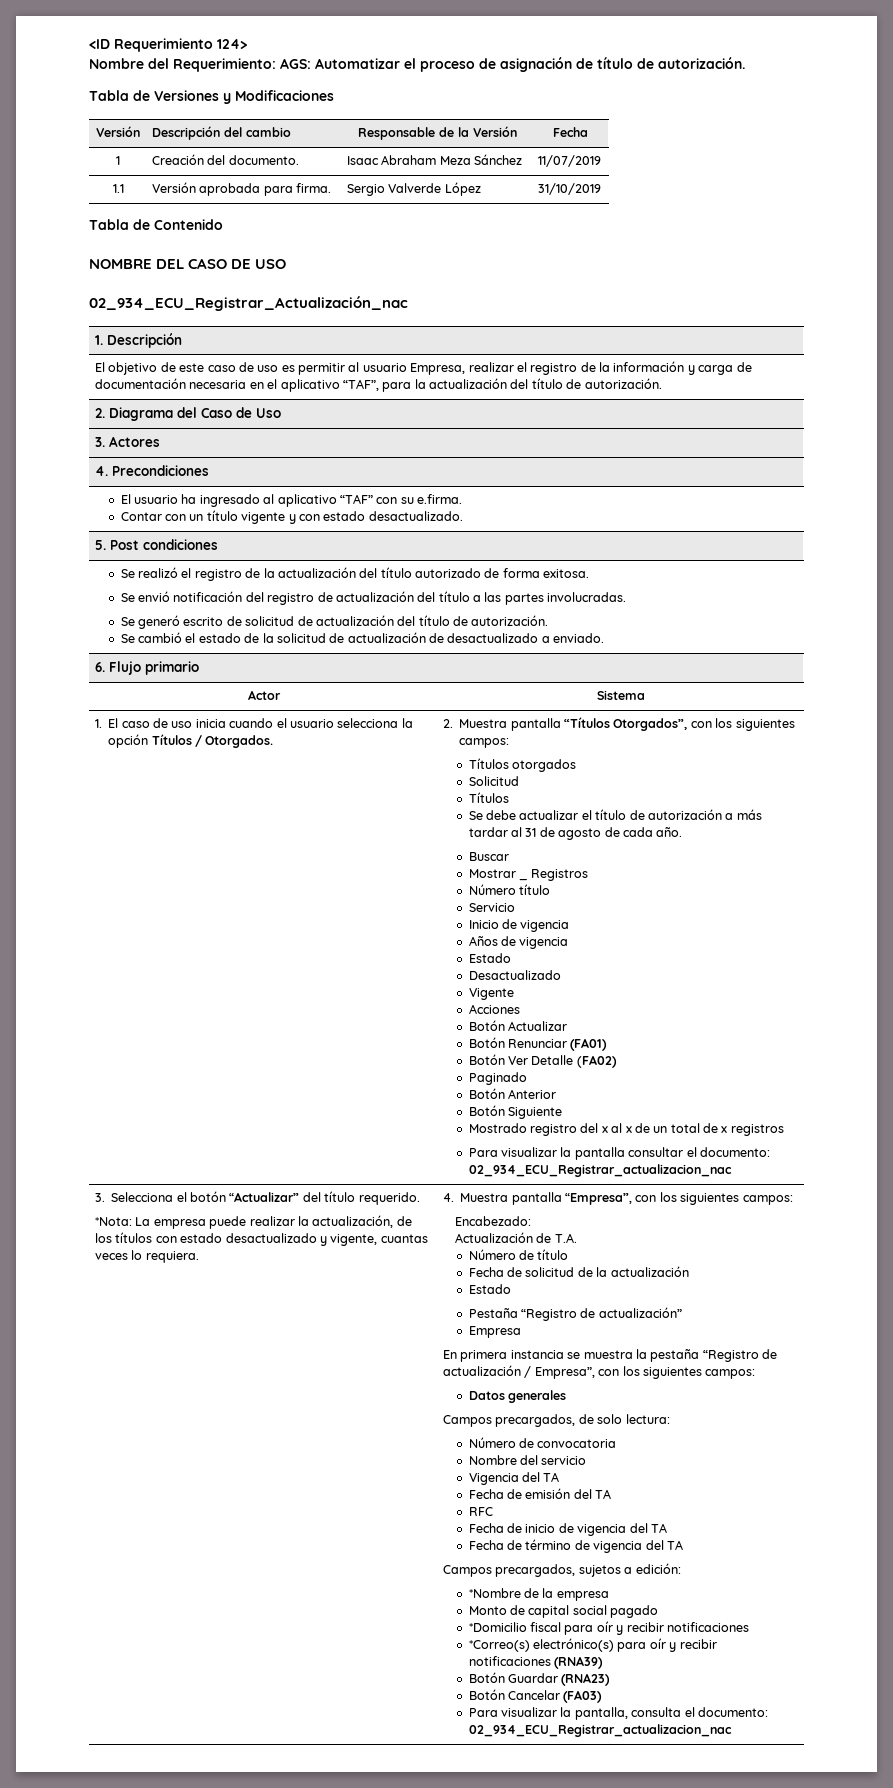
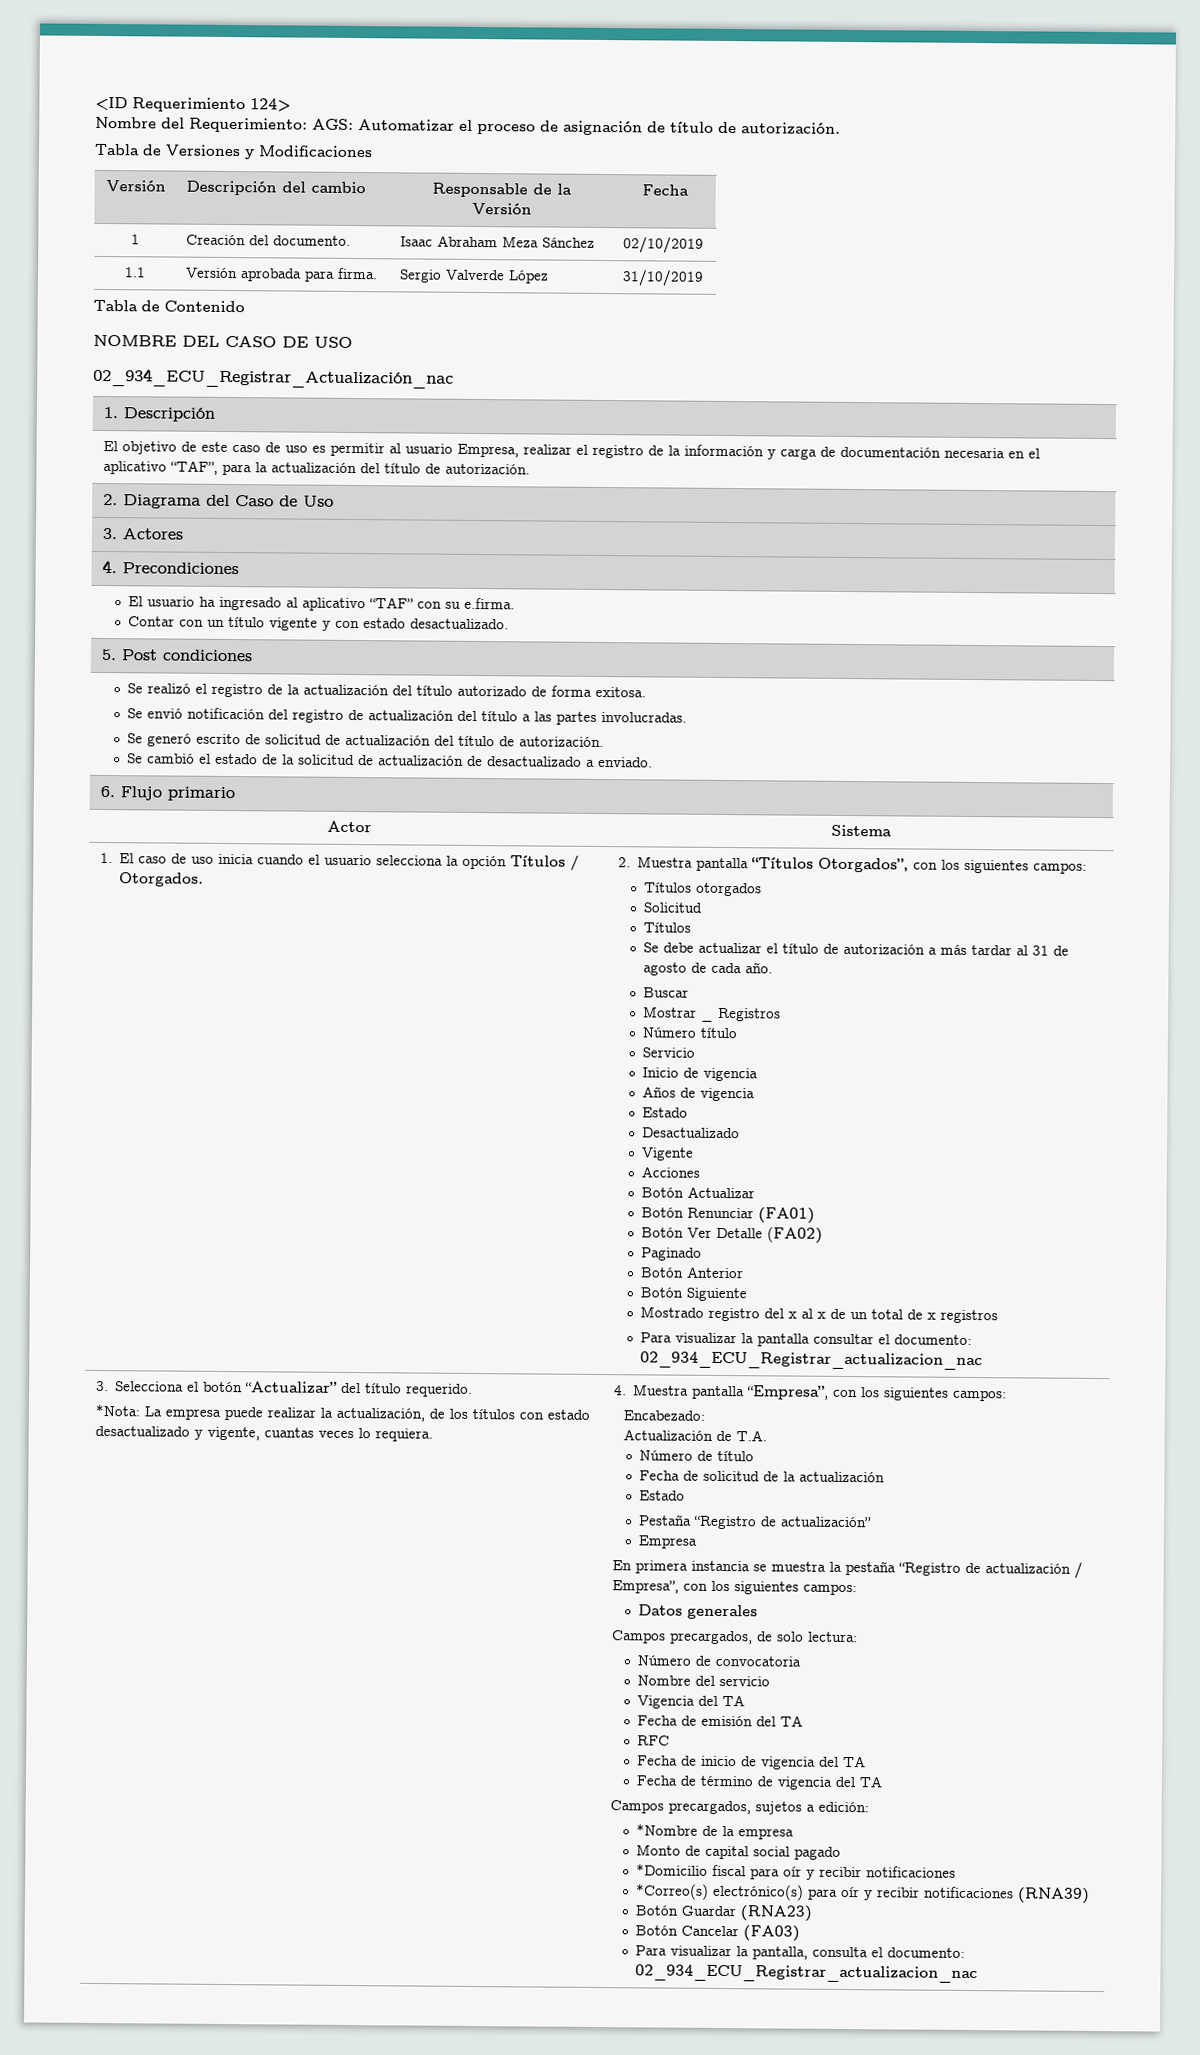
[538,155,602,167] 11/07/2019 -> [622,236,704,254] 02/10/2019

